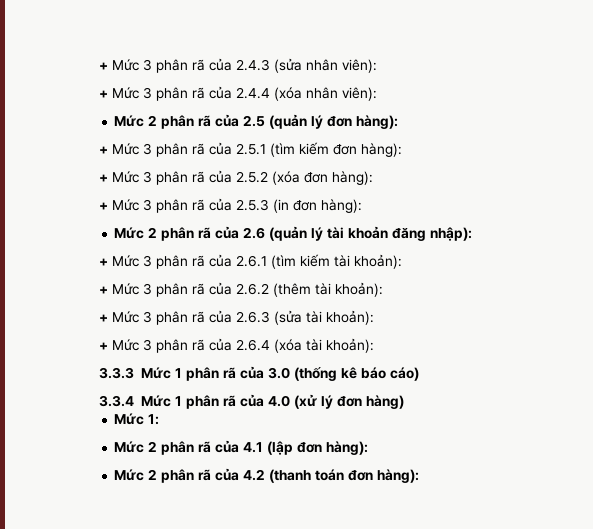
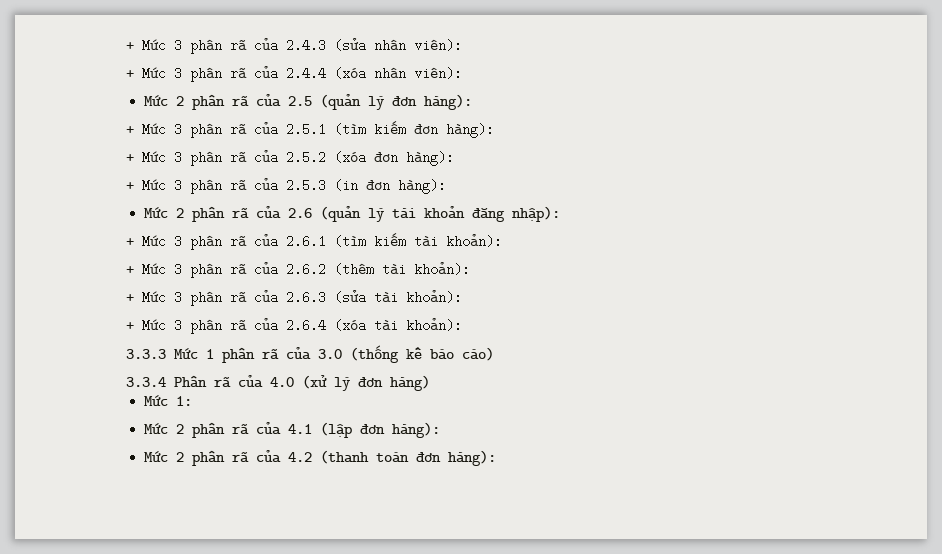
[140,395,219,409] Mức 1 phân -> [174,375,208,388] Phân

